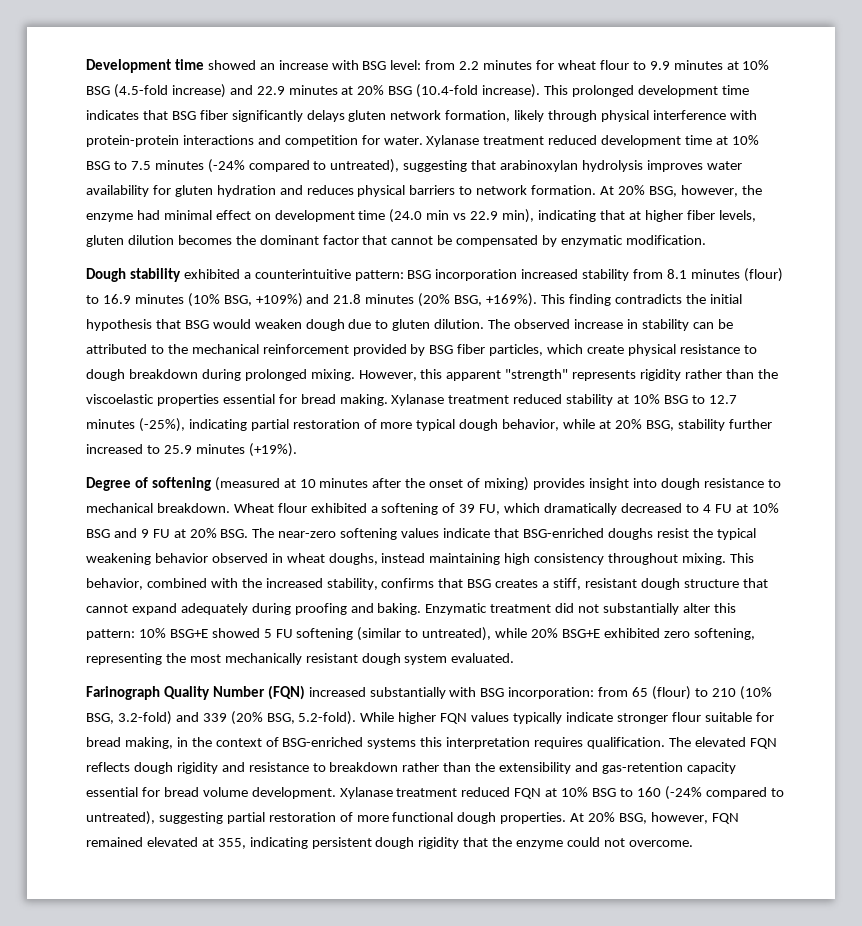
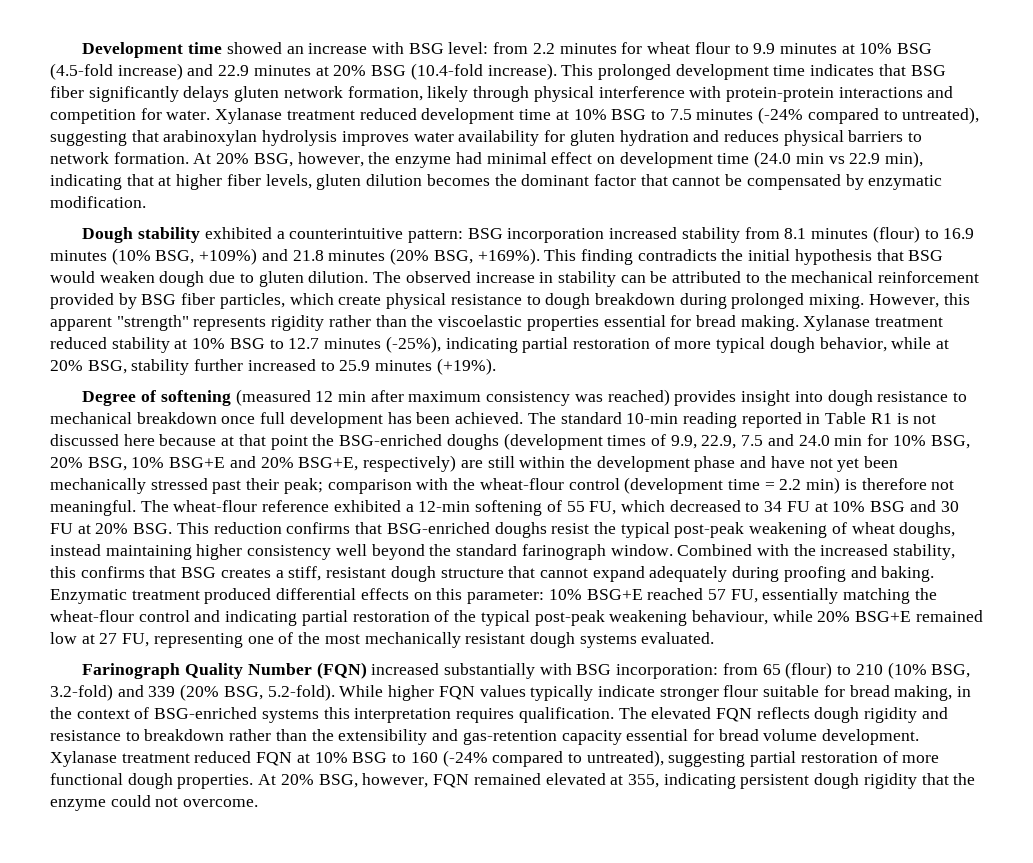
[283,477,530,491] at 10 minutes after the onset of mixing) -> [315,389,670,406] 12 min after maximum consistency was reached)
[156,503,378,513] breakdown. Wheat flour exhibited a -> [136,412,937,428] [50,433,970,450] [50,455,899,472] [50,477,955,494] [50,500,471,516] breakdown once full development has been achieved. The standard 10-min reading reported in Table R1 is not discussed here because at that point the BSG-enriched doughs (development times of 9.9, 22.9, 7.5 and 24.0 min for 10% BSG, 20% BSG, 10% BSG+E and 20% BSG+E, respectively) are still within the development phase and have not yet been mechanically stressed past their peak; comparison with the wheat-flour control (development time = 2.2 min) is therefore not meaningful. The wheat-flour reference exhibited a 12-min
[459,504,476,513] 39 -> [566,501,585,512] 55
[544,503,618,515] dramatically -> (665, 506) none
[702,504,711,513] 4 -> [764,501,783,512] 34
[140,529,149,538] 9 -> [940,501,959,512] 30
[252,528,491,540] The near-zero softening values indicate -> [176,522,351,534] This reduction confirms
[86,553,754,565] [86,578,207,590] weakening behavior observed in wheat doughs, instead maintaining high consistency throughout mixing. This behavior, combined -> [674,522,956,538] [50,544,753,560] post-peak weakening of wheat doughs, instead maintaining higher consistency well beyond the standard farinograph window. Combined
(378, 584) none -> [50,566,76,578] this
[555,603,736,615] [86,627,755,641] [86,653,162,665] did not substantially alter this pattern: 10% BSG+E showed 5 FU softening (similar to untreated), while 20% BSG+E exhibited zero softening, representing -> [204,588,937,604] [50,610,983,626] [50,632,294,648] produced differential effects on this parameter: 10% BSG+E reached 57 FU, essentially matching the wheat-flour control and indicating partial restoration of the typical post-peak weakening behaviour, while 20% BSG+E remained low at 27 FU, representing one of
[404,654,448,665] system -> [579,634,637,648] systems

